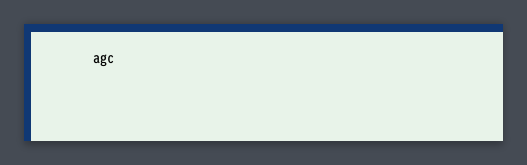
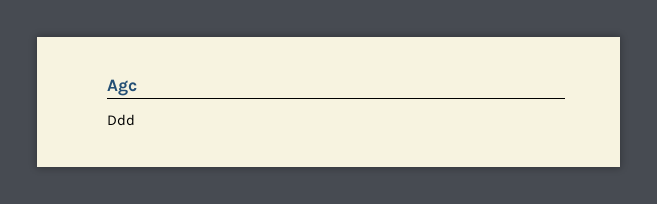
[93,54,114,67] agc -> [107,79,137,96] [107,114,135,126] Agc // Ddd

